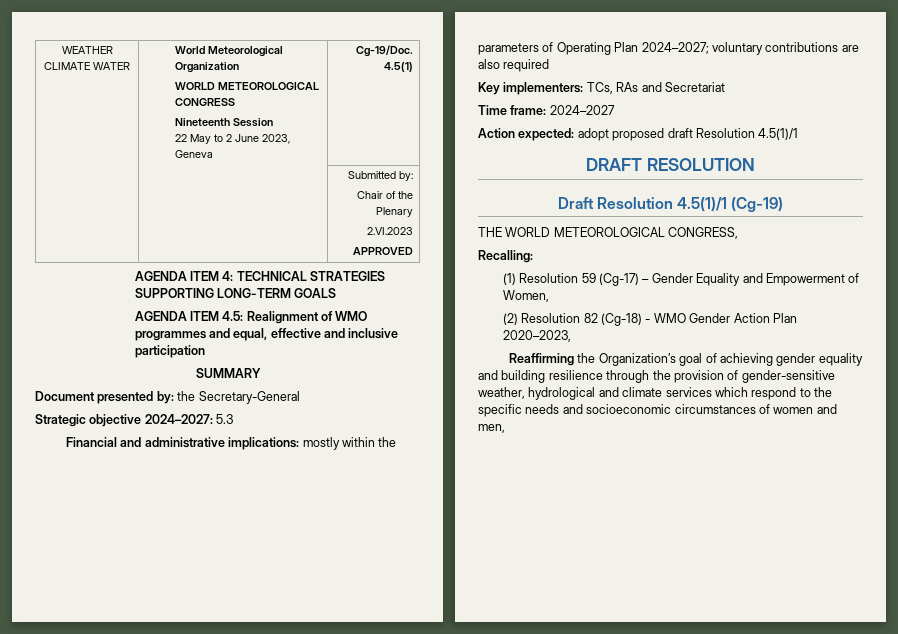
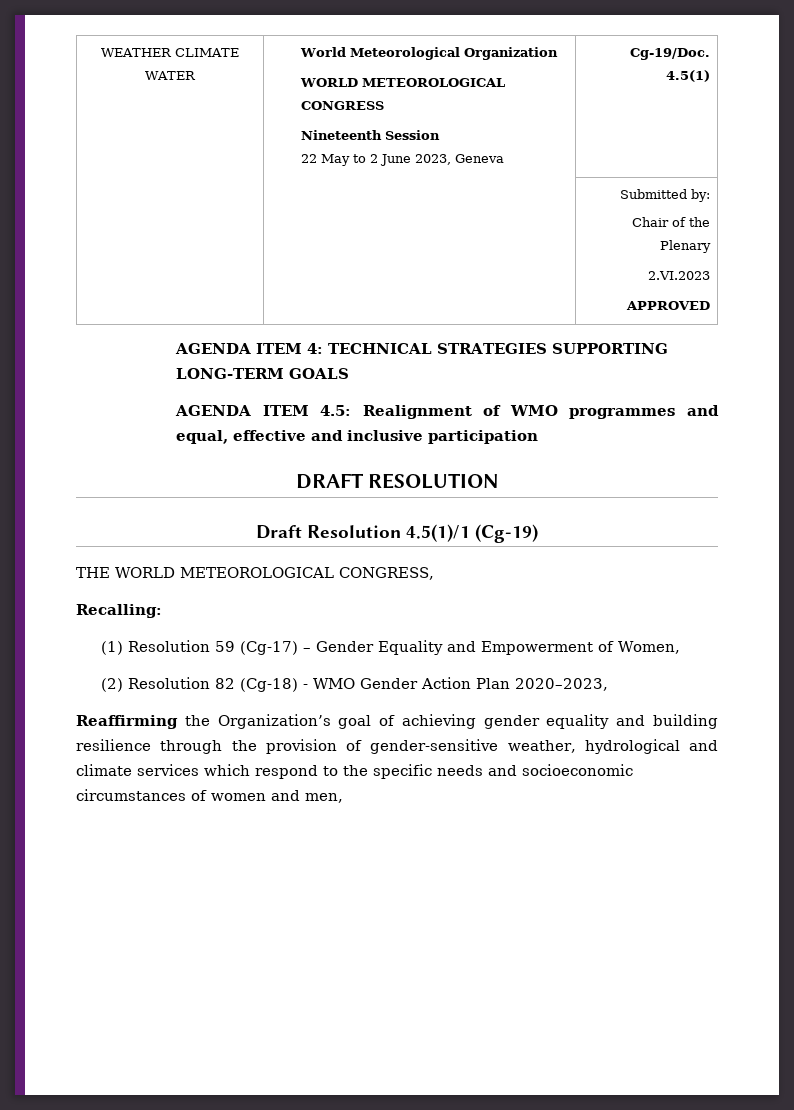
[195,368,261,378] [35,391,300,404] [35,414,234,427] [66,437,397,450] [478,42,859,55] [478,59,550,72] [478,82,725,95] [478,105,615,115] [478,128,799,141] // SUMMARY // Document presented by: the Secretary-General // Strategic objective 2024–2027: 5.3 // Financial and administrative implications: mostly within the parameters of Operating Plan 2024–2027; voluntary contributions are also required // Key implementers: TCs, RAs and Secretariat // Time frame: 2024–2027 // Action expected: adopt proposed draft Resolution 4.5(1)/1 -> (539, 437) none

